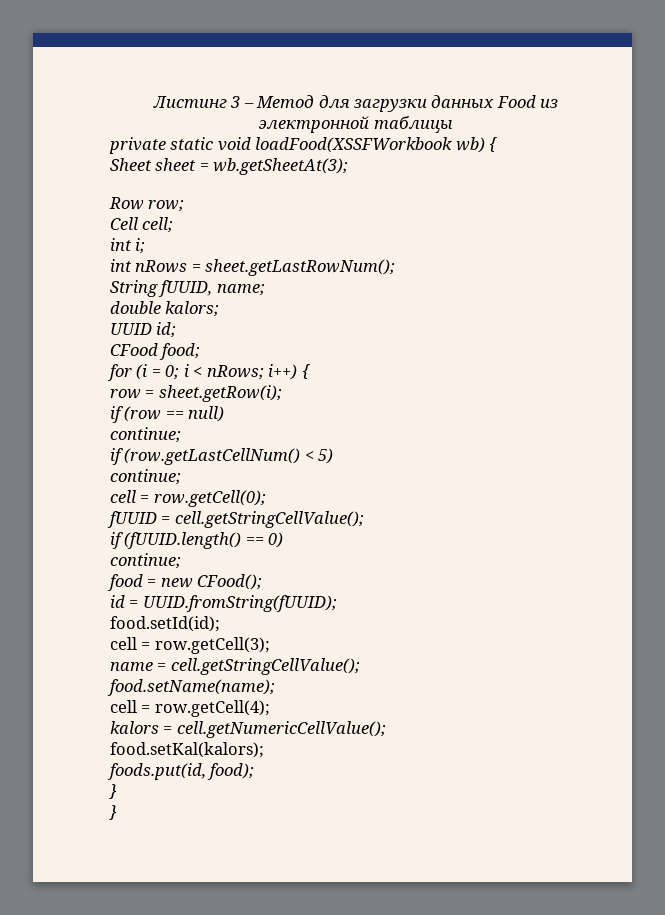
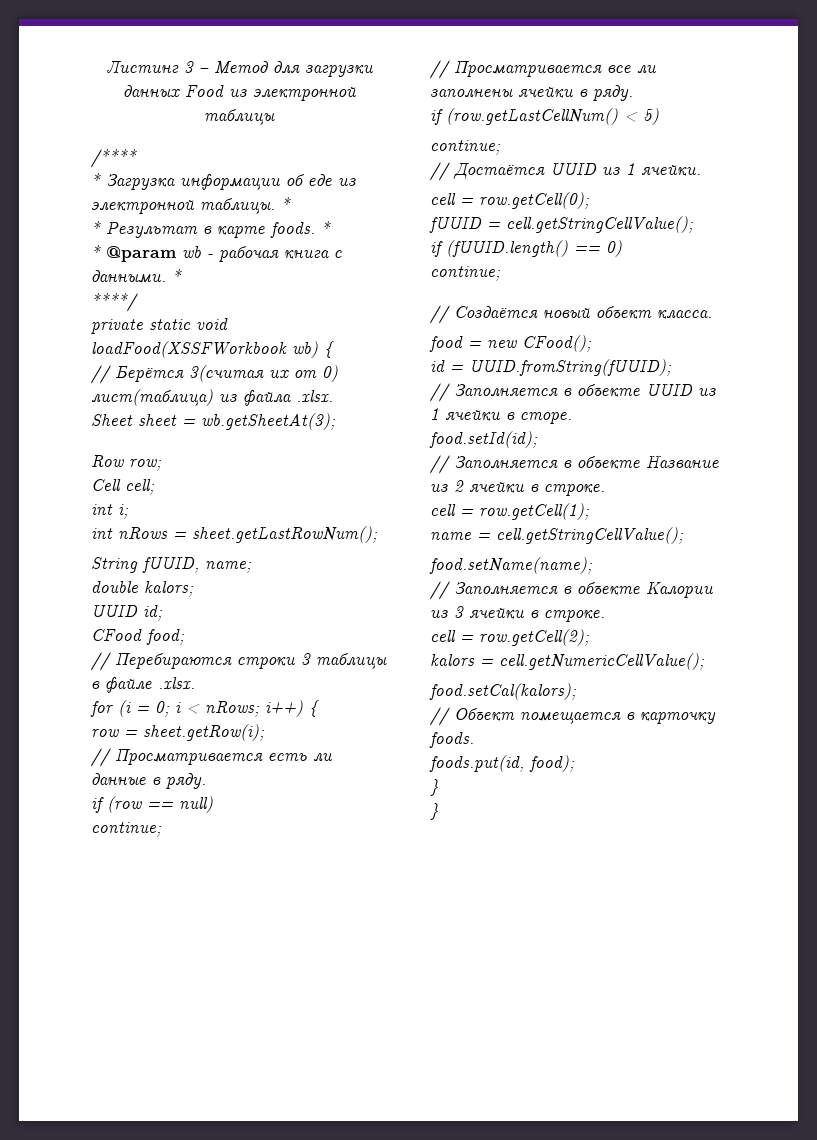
(453, 124) none -> [91,149,137,168] [91,173,356,191] [91,197,291,215] [91,221,331,239] [91,245,342,263] [91,269,182,283] [91,293,138,312] // /**** // * Загрузка информации об еде из электронной таблицы. * // * Результат в карте foods. * // * @param wb - рабочая книга с данными. * // ****/
(499, 144) none -> [91,365,338,384] [91,389,333,406] // // Берётся 3(считая их от 0) лист(таблица) из файла .xlsx.
(201, 351) none -> [91,652,387,671] [91,677,195,693] // // Перебираются строки 3 таблицы в файле .xlsx.
(282, 393) none -> [91,748,332,767] [91,773,206,790] // // Просматривается есть ли данные в ряду.
(181, 435) none -> [430,60,656,79] [430,85,633,102] // // Просматривается все ли заполнены ячейки в ряду.
(181, 477) none -> [430,162,701,181] // // Достаётся UUID из 1 ячейки.
(181, 561) none -> [430,305,712,324] // // Создаётся новый объект класса.
[110,616,220,632] [110,637,270,654] food.setId(id); // cell = row.getCell(3); -> [430,383,716,402] [430,408,572,425] [429,431,538,448] [430,455,719,474] [430,480,605,497] [430,503,590,520] // Заполняется в объекте UUID из 1 ячейки в сторе. // food.setId(id); // // Заполняется в объекте Название из 2 ячейки в строке. // cell = row.getCell(1);
[110,700,270,717] // cell = row.getCell(4); -> [430,581,713,600] [430,606,605,623] [430,629,590,646] // // Заполняется в объекте Калории из 3 ячейки в строке. // cell = row.getCell(2);
[110,742,264,758] food.setKal(kalors); -> [429,683,577,700] [430,707,716,726] [429,732,474,748] food.setCal(kalors); // // Объект помещается в карточку foods.

